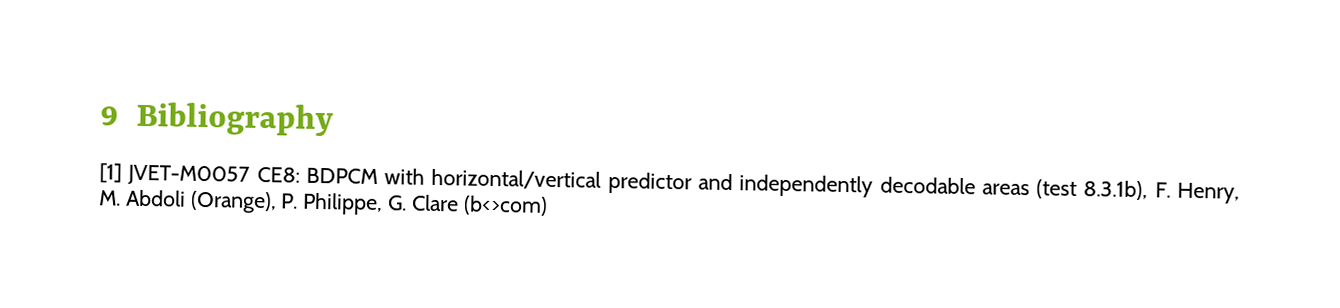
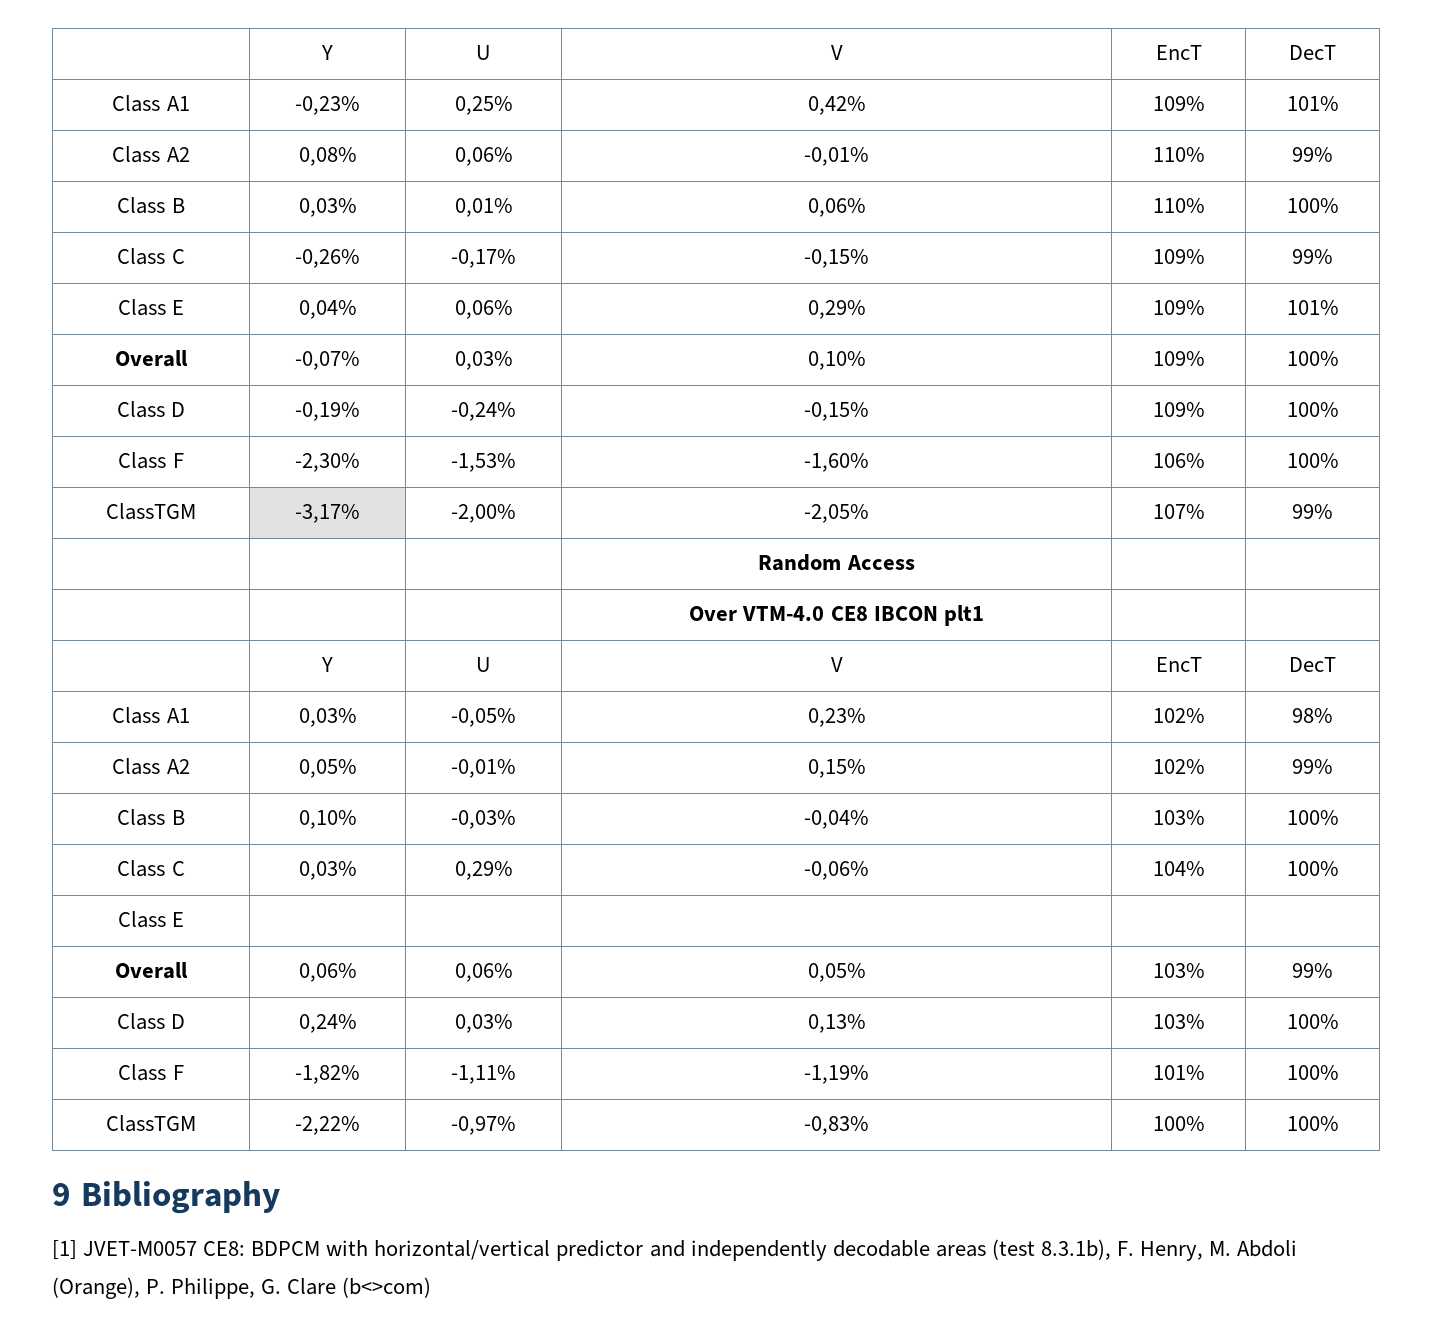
(100, 116) none -> [321,45,333,60] [476,45,491,60] [830,45,843,60] [1155,45,1202,60] [1289,45,1336,60] [112,95,190,112] [295,96,360,115] [454,96,513,115] [807,96,866,115] [1152,96,1205,111] [1286,96,1339,111] [112,146,190,163] [298,147,357,166] [454,147,513,166] [804,147,869,166] [1152,147,1205,162] [1292,147,1333,162] [117,197,185,214] [298,198,357,217] [454,198,513,217] [807,198,866,217] [1152,198,1205,213] [1286,198,1339,213] [117,248,185,265] [295,249,360,268] [451,249,516,268] [804,249,869,268] [1152,249,1205,264] [1292,249,1333,264] [117,299,185,316] [298,300,357,319] [454,300,513,319] [807,300,866,319] [1152,300,1205,315] [1286,300,1339,315] [115,350,188,367] [295,351,360,370] [454,351,513,370] [807,351,866,370] [1152,351,1205,366] [1286,351,1339,366] [116,401,186,418] [295,402,360,421] [451,402,516,421] [804,402,869,421] [1152,402,1205,417] [1286,402,1339,417] [118,452,184,469] [295,453,360,472] [451,453,516,472] [804,453,869,472] [1152,453,1205,468] [1286,453,1339,468] [106,503,196,520] [295,504,360,523] [451,504,516,523] [804,504,869,523] [1152,504,1205,519] [1292,504,1333,519] [758,554,915,571] [689,605,984,626] [321,657,333,672] [476,657,491,672] [830,657,843,672] [1155,657,1202,672] [1289,657,1336,672] [112,707,190,724] [298,708,357,727] [451,708,516,727] [807,708,866,727] [1152,708,1205,723] [1292,708,1333,723] [112,758,190,775] [298,759,357,778] [451,759,516,778] [807,759,866,778] [1152,759,1205,774] [1292,759,1333,774] [117,809,185,826] [298,810,357,829] [451,810,516,829] [804,810,869,829] [1152,810,1205,825] [1286,810,1339,825] [117,860,185,877] [298,861,357,880] [454,861,513,880] [804,861,869,880] [1152,861,1205,876] [1286,861,1339,876] [117,911,185,928] [115,962,188,979] [298,963,357,982] [454,963,513,982] [807,963,866,982] [1152,963,1205,978] [1292,963,1333,978] [116,1013,186,1030] [298,1014,357,1033] [454,1014,513,1033] [807,1014,866,1033] [1152,1014,1205,1029] [1286,1014,1339,1029] [118,1064,184,1081] [295,1065,360,1084] [451,1065,516,1084] [804,1065,869,1084] [1152,1065,1205,1080] [1286,1065,1339,1080] [106,1115,196,1132] [295,1116,360,1135] [451,1116,516,1135] [804,1116,869,1135] [1152,1116,1205,1131] [1286,1116,1339,1131] | Y | U | V | EncT | DecT // Class A1 | -0,23% | 0,25% | 0,42% | 109% | 101% // Class A2 | 0,08% | 0,06% | -0,01% | 110% | 99% // Class B | 0,03% | 0,01% | 0,06% | 110% | 100% // Class C | -0,26% | -0,17% | -0,15% | 109% | 99% // Class E | 0,04% | 0,06% | 0,29% | 109% | 101% // Overall | -0,07% | 0,03% | 0,10% | 109% | 100% // Class D | -0,19% | -0,24% | -0,15% | 109% | 100% // Class F | -2,30% | -1,53% | -1,60% | 106% | 100% // ClassTGM | -3,17% | -2,00% | -2,05% | 107% | 99% // | | | Random Access | | // | | | Over VTM-4.0 CE8 IBCON plt1 | | // | Y | U | V | EncT | DecT // Class A1 | 0,03% | -0,05% | 0,23% | 102% | 98% // Class A2 | 0,05% | -0,01% | 0,15% | 102% | 99% // Class B | 0,10% | -0,03% | -0,04% | 103% | 100% // Class C | 0,03% | 0,29% | -0,06% | 104% | 100% // Class E | | | | | // Overall | 0,06% | 0,06% | 0,05% | 103% | 99% // Class D | 0,24% | 0,03% | 0,13% | 103% | 100% // Class F | -1,82% | -1,11% | -1,19% | 101% | 100% // ClassTGM | -2,22% | -0,97% | -0,83% | 100% | 100% //

